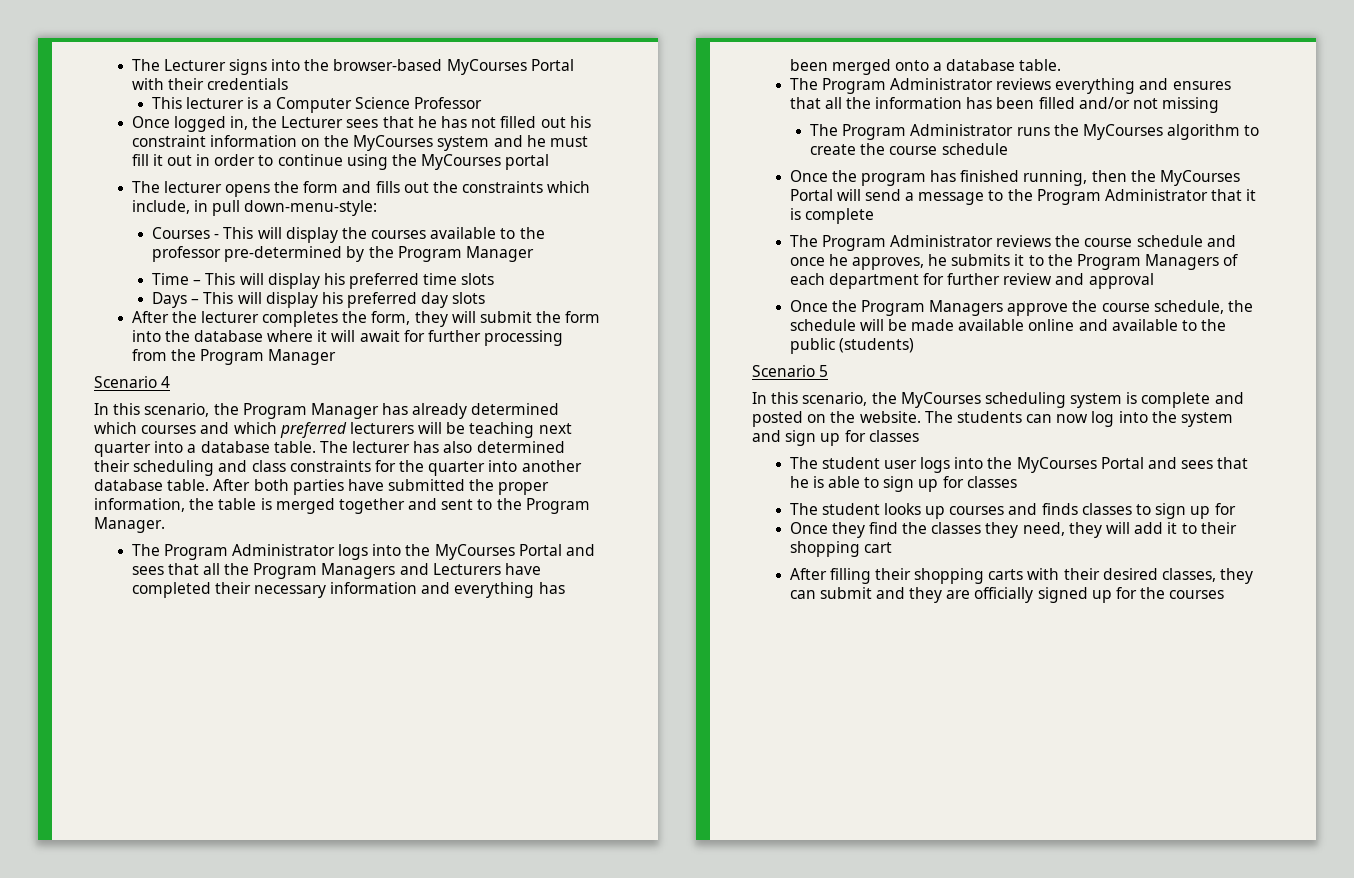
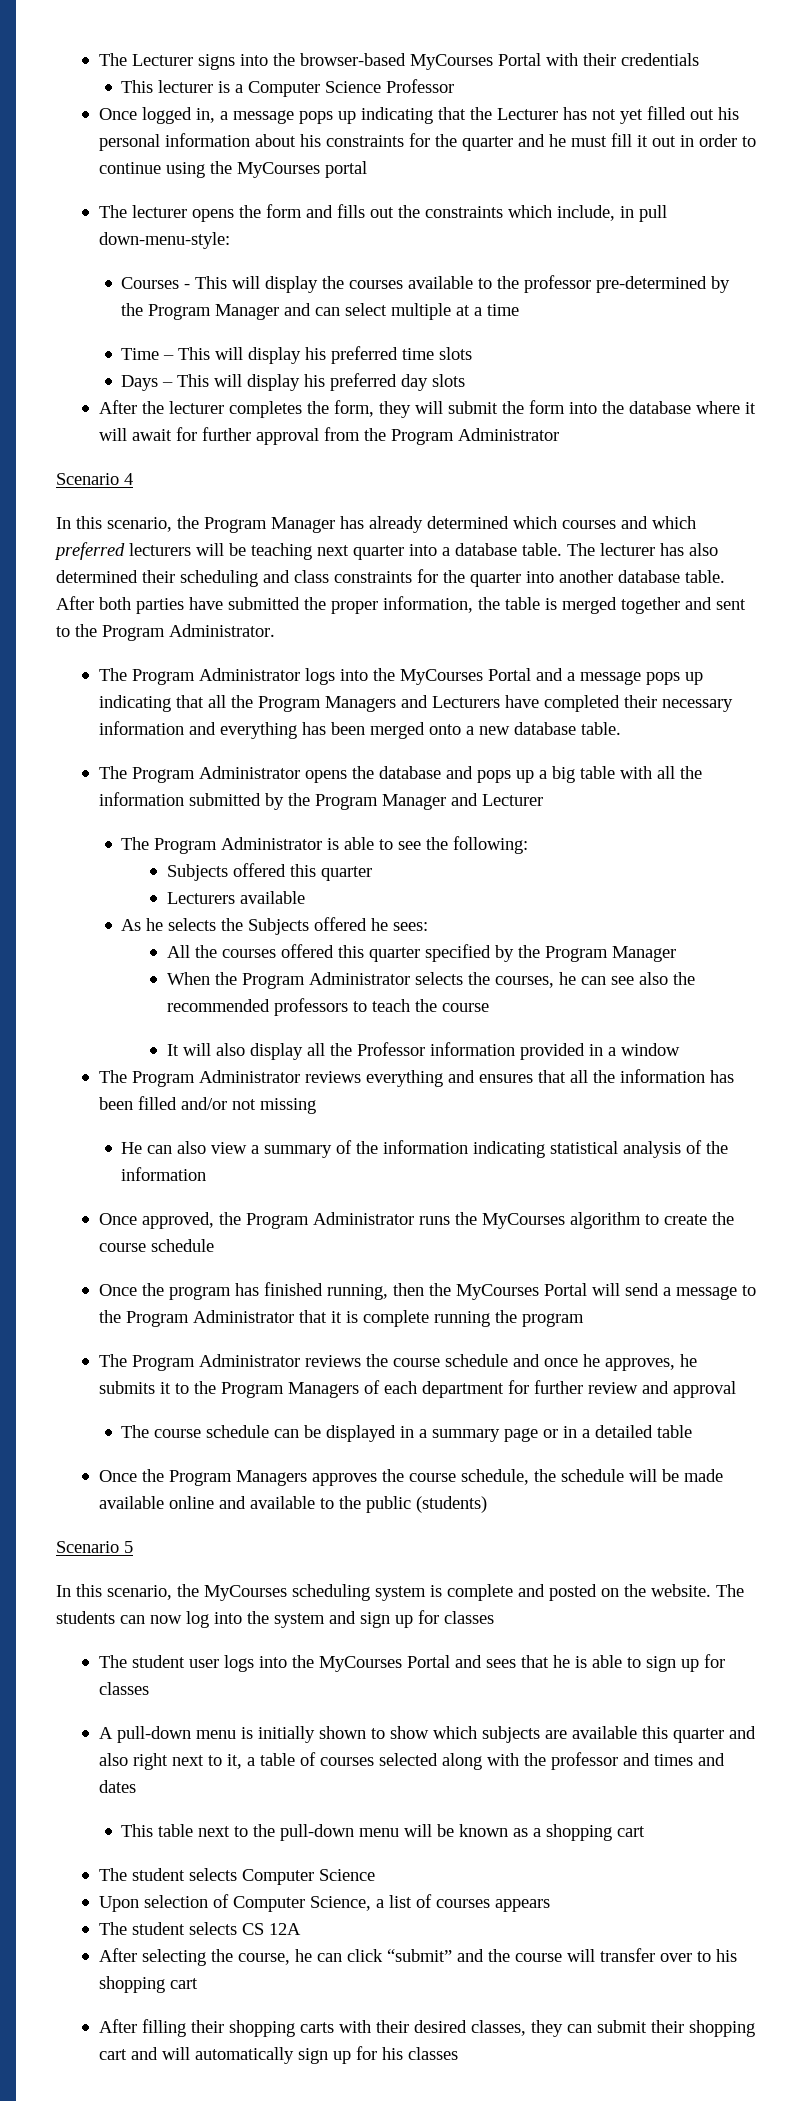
[252,116,437,128] the Lecturer sees that he -> [219,107,558,124] a message pops up indicating that the Lecturer
(497, 122) none -> [619,109,643,124] yet
[131,135,490,151] constraint information on the MyCourses system -> [98,133,513,151] personal information about his constraints for the quarter
(534, 254) none -> [284,303,520,320] and can select multiple at a time
[484,330,564,346] processing -> [255,428,319,445] approval
[268,349,337,365] Manager -> [457,428,559,441] Administrator
[94,517,165,533] Manager. -> [169,624,275,637] Administrator.
[131,566,164,575] sees -> [566,671,703,685] [98,695,171,712] a message pops up indicating
[946,59,1062,71] database table. -> [478,722,621,735] [98,766,702,783] [98,792,543,810] [121,836,529,854] [166,863,372,881] [166,891,305,904] [121,917,429,935] [166,944,676,962] [166,972,695,989] [166,998,489,1016] [166,1042,680,1060] new database table. // The Program Administrator opens the database and pops up a big table with all the information submitted by the Program Manager and Lecturer // The Program Administrator is able to see the following: // Subjects offered this quarter // Lecturers available // As he selects the Subjects offered he sees: // All the courses offered this quarter specified by the Program Manager // When the Program Administrator selects the courses, he can see also the recommended professors to teach the course // It will also display all the Professor information provided in a window
[809,124,838,136] The -> [121,1140,729,1158] [121,1167,207,1181] [98,1212,241,1229] He can also view a summary of the information indicating statistical analysis of the information // Once approved, the
(874, 216) none -> [433,1310,584,1327] running the program
(1154, 281) none -> [121,1425,693,1442] // The course schedule can be displayed in a summary page or in a detailed table
[1007,303,1069,316] approve -> [311,1473,377,1486] approves
[789,503,1236,519] [789,522,1237,538] The student looks up courses and finds classes to sign up for // Once they find the classes they need, they will add it to their -> [98,1726,756,1743] [98,1752,725,1770] [98,1780,136,1793] [121,1824,646,1841] [98,1868,375,1885] [98,1894,550,1912] [98,1922,301,1935] [98,1948,737,1966] A pull-down menu is initially shown to show which subjects are available this quarter and also right next to it, a table of courses selected along with the professor and times and dates // This table next to the pull-down menu will be known as a shopping cart // The student selects Computer Science // Upon selection of Computer Science, a list of courses appears // The student selects CS 12A // After selecting the course, he can click “submit” and the course will transfer over to his
[875,587,1225,603] and they are officially signed up for the courses -> [650,2020,755,2037] [98,2046,458,2064] their shopping cart and will automatically sign up for his classes

